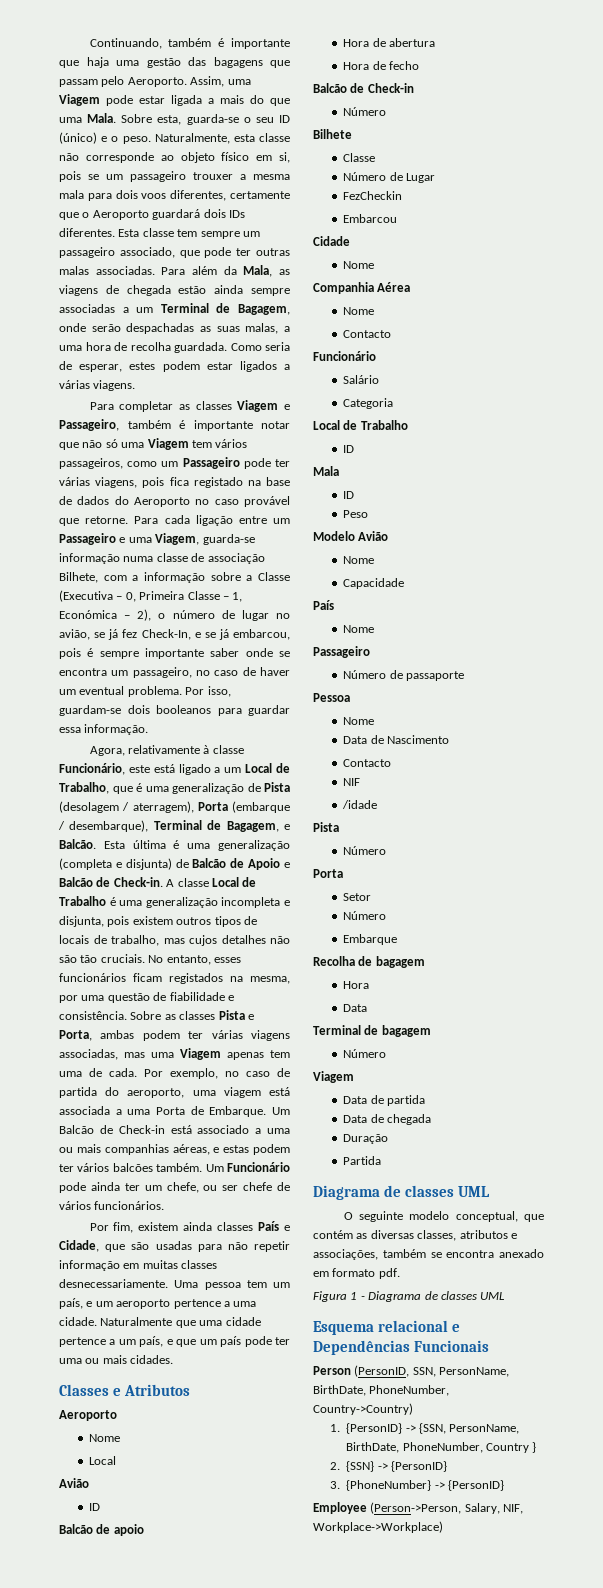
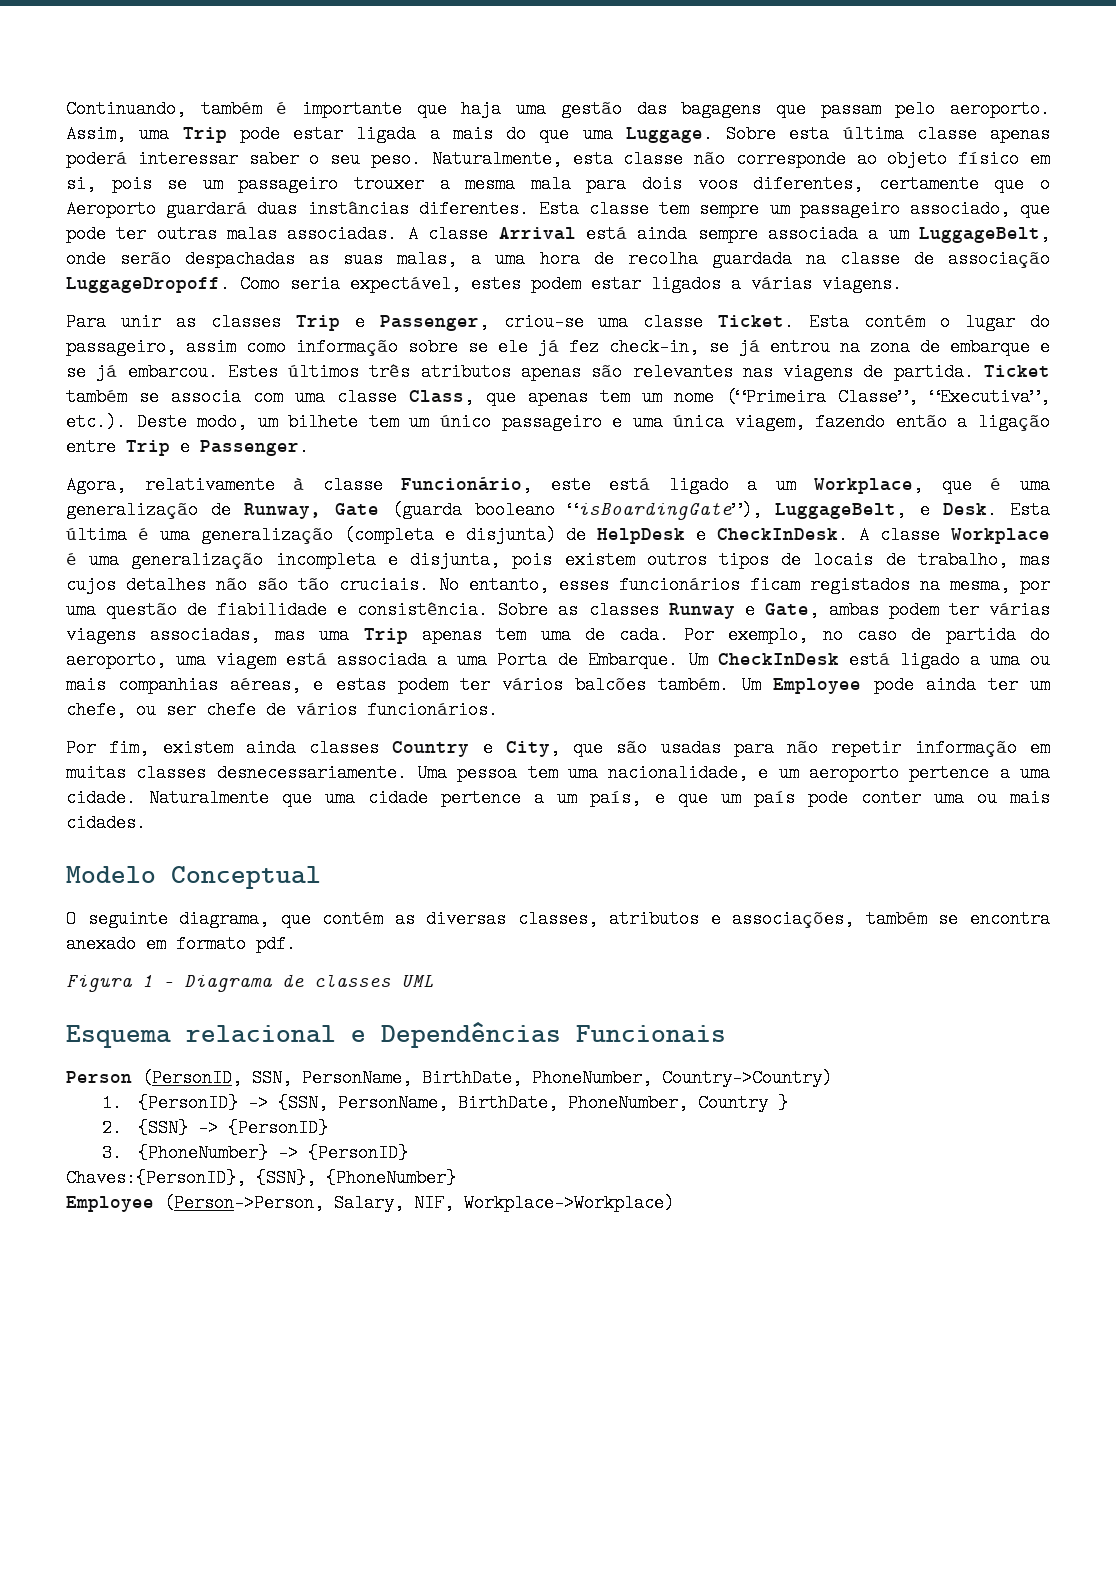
[127,77,187,87] Aeroporto. -> [950,100,1051,118] aeroporto.
[59,94,100,106] Viagem -> [182,127,227,143] Trip
[87,113,290,125] [59,132,119,144] Mala. Sobre esta, guarda-se o seu ID (único) e o -> [625,125,1050,143] [66,150,361,168] Luggage. Sobre esta última classe apenas poderá interessar saber o seu
[203,209,245,218] dois IDs -> [257,200,409,218] duas instâncias
[161,265,290,277] [59,285,207,296] Para além da Mala, as viagens de chegada estão -> [407,225,627,243] A classe Arrival está
[59,303,290,315] associadas a um Terminal de Bagagem, -> [767,225,1050,243] associada a um LuggageBelt,
[174,342,290,353] [59,361,123,372] guardada. Como seria de esperar, -> [711,250,1051,268] [66,275,461,293] guardada na classe de associação LuggageDropoff. Como seria expectável,
[119,400,290,412] [59,419,290,431] [59,438,248,450] [59,457,290,469] [59,477,290,488] [59,496,290,507] [59,515,290,526] [59,533,255,545] [59,553,265,564] [59,572,290,583] [59,590,243,602] [59,609,290,621] [59,629,290,640] [59,648,290,659] [59,667,291,678] [59,686,231,697] [59,705,290,716] [59,724,149,735] completar as classes Viagem e Passageiro, também é importante notar que não só uma Viagem tem vários passageiros, como um Passageiro pode ter várias viagens, pois fica registado na base de dados do Aeroporto no caso provável que retorne. Para cada ligação entre um Passageiro e uma Viagem, guarda-se informação numa classe de associação Bilhete, com a informação sobre a Classe (Executiva – 0, Primeira Classe – 1, Económica – 2), o número de lugar no avião, se já fez Check-In, e se já embarcou, pois é sempre importante saber onde se encontra um passageiro, no caso de haver um eventual problema. Por isso, guardam-se dois booleanos para guardar essa informação. -> [120,313,1050,331] [66,338,1050,356] [66,363,1051,381] [66,388,1050,406] [66,413,1050,431] [66,438,309,456] unir as classes Trip e Passenger, criou-se uma classe Ticket. Esta contém o lugar do passageiro, assim como informação sobre se ele já fez check-in, se já entrou na zona de embarque e se já embarcou. Estes últimos três atributos apenas são relevantes nas viagens de partida. Ticket também se associa com uma classe Class, que apenas tem um nome (“Primeira Classe”, “Executiva”, etc.). Deste modo, um bilhete tem um único passageiro e uma única viagem, fazendo então a ligação entre Trip e Passenger.
[245,763,290,773] [59,782,109,794] Local de Trabalho, -> [814,476,924,494] Workplace,
[264,782,290,792] [59,801,290,813] [58,820,290,832] [59,839,96,849] Pista (desolagem / aterragem), Porta (embarque / desembarque), Terminal de Bagagem, e Balcão. -> [244,501,997,520] Runway, Gate (guarda booleano “isBoardingGate”), LuggageBelt, e Desk.
[192,858,290,870] [59,877,257,887] [59,896,106,906] Balcão de Apoio e Balcão de Check-in. A classe Local de Trabalho -> [597,526,1050,544] HelpDesk e CheckInDesk. A classe Workplace
[218,1010,254,1020] [59,1030,92,1041] Pista e Porta, -> [668,601,819,619] Runway e Gate,
[180,1048,221,1060] Viagem -> [363,628,408,644] Trip
[59,1125,250,1134] Balcão de Check-in está associado -> [717,651,960,669] CheckInDesk está ligado
[227,1162,290,1172] Funcionário -> [773,678,862,694] Employee
[258,1221,290,1231] [59,1240,99,1252] País e Cidade, -> [392,739,560,757] Country e City,
[273,1282,290,1288] [59,1298,83,1309] um país, -> [567,764,749,782] uma nacionalidade,
[275,1337,291,1345] ter -> [860,789,921,807] conter
[59,1384,191,1396] [59,1410,117,1421] [89,1434,121,1442] [89,1456,117,1465] [59,1478,89,1488] [89,1503,101,1511] [59,1524,144,1536] [343,38,436,47] [343,61,420,70] [313,83,414,93] [343,107,387,116] [313,129,352,139] [343,153,376,162] [343,172,436,183] [343,191,403,200] [343,214,398,223] [313,236,350,246] [343,261,375,269] [313,282,411,294] [343,307,375,315] [343,330,392,338] [313,351,376,361] [343,375,380,384] [343,398,394,409] [313,420,408,430] [343,445,355,453] [313,466,339,476] [343,491,355,499] [343,510,369,518] [313,531,389,541] [343,556,375,564] [343,578,405,589] [313,600,334,610] [343,625,375,633] [313,646,370,658] [343,670,465,681] [313,693,350,702] [343,717,375,725] [343,735,450,744] [343,759,392,767] [343,778,361,786] [342,800,378,809] [313,822,339,832] [343,846,387,855] [313,869,343,878] [343,893,372,901] [343,911,387,920] [343,934,398,945] [313,956,425,968] [343,981,370,989] [343,1004,368,1012] [313,1025,431,1037] [343,1049,387,1058] [313,1071,354,1083] [343,1095,426,1106] [343,1114,432,1125] [343,1134,389,1144] [343,1156,382,1165] [313,1185,491,1200] Classes e Atributos // Aeroporto // Nome // Local // Avião // ID // Balcão de apoio // Hora de abertura // Hora de fecho // Balcão de Check-in // Número // Bilhete // Classe // Número de Lugar // FezCheckin // Embarcou // Cidade // Nome // Companhia Aérea // Nome // Contacto // Funcionário // Salário // Categoria // Local de Trabalho // ID // Mala // ID // Peso // Modelo Avião // Nome // Capacidade // País // Nome // Passageiro // Número de passaporte // Pessoa // Nome // Data de Nascimento // Contacto // NIF // /idade // Pista // Número // Porta // Setor // Número // Embarque // Recolha de bagagem // Hora // Data // Terminal de bagagem // Número // Viagem // Data de partida // Data de chegada // Duração // Partida // Diagrama de classes UML -> [66,866,321,889] Modelo Conceptual
[409,1211,518,1222] modelo conceptual, -> [179,910,270,928] diagrama,
(505, 1485) none -> [66,1169,456,1187] // Chaves:{PersonID}, {SSN}, {PhoneNumber}

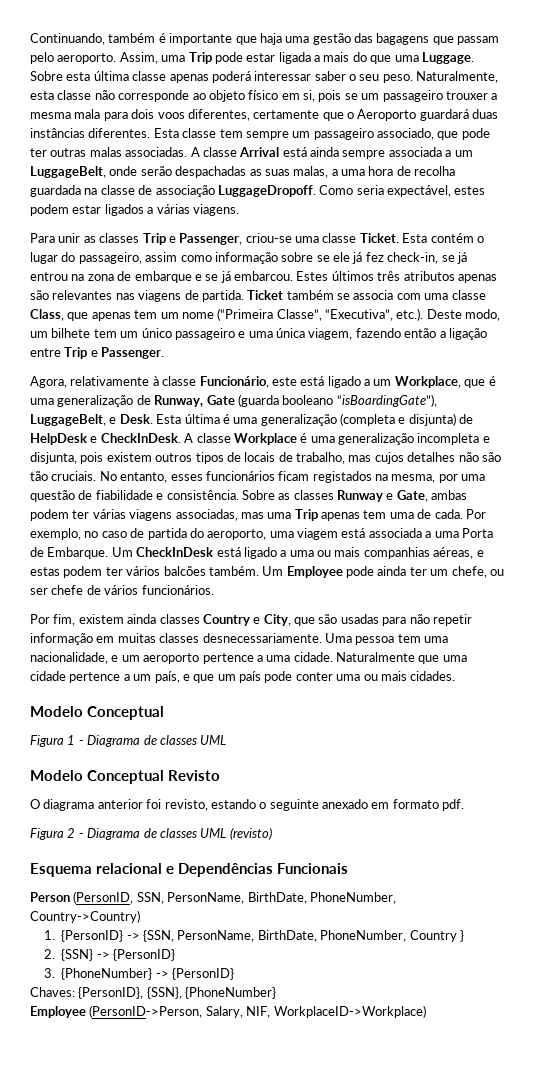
[66,910,1050,928] [66,935,296,953] // O seguinte diagrama, que contém as diversas classes, atributos e associações, também se encontra anexado em formato pdf. -> (164, 713) none
(434, 981) none -> [30,770,220,784] [30,799,465,811] [30,827,272,840] // Modelo Conceptual Revisto // O diagrama anterior foi revisto, estando o seguinte anexado em formato pdf. // Figura 2 - Diagrama de classes UML (revisto)
[66,1169,246,1187] Chaves:{PersonID}, -> [30,987,144,999] Chaves: {PersonID},
[164,1194,324,1212] (Person->Person, -> [89,1005,203,1018] (PersonID->Person,
[464,1194,674,1212] Workplace->Workplace) -> [273,1005,426,1018] WorkplaceID->Workplace)

